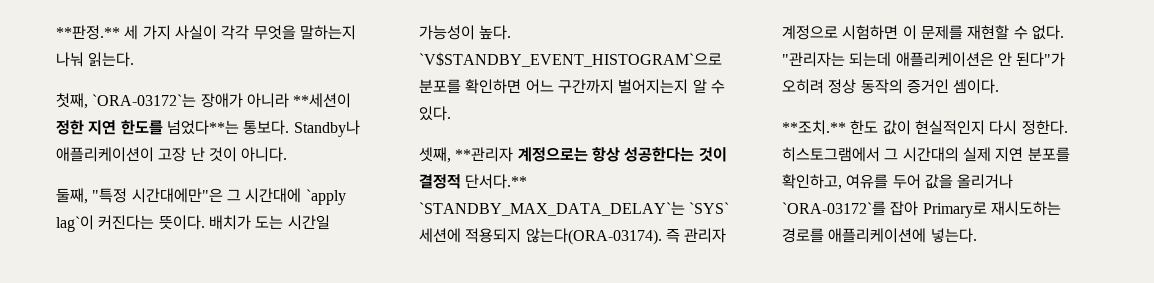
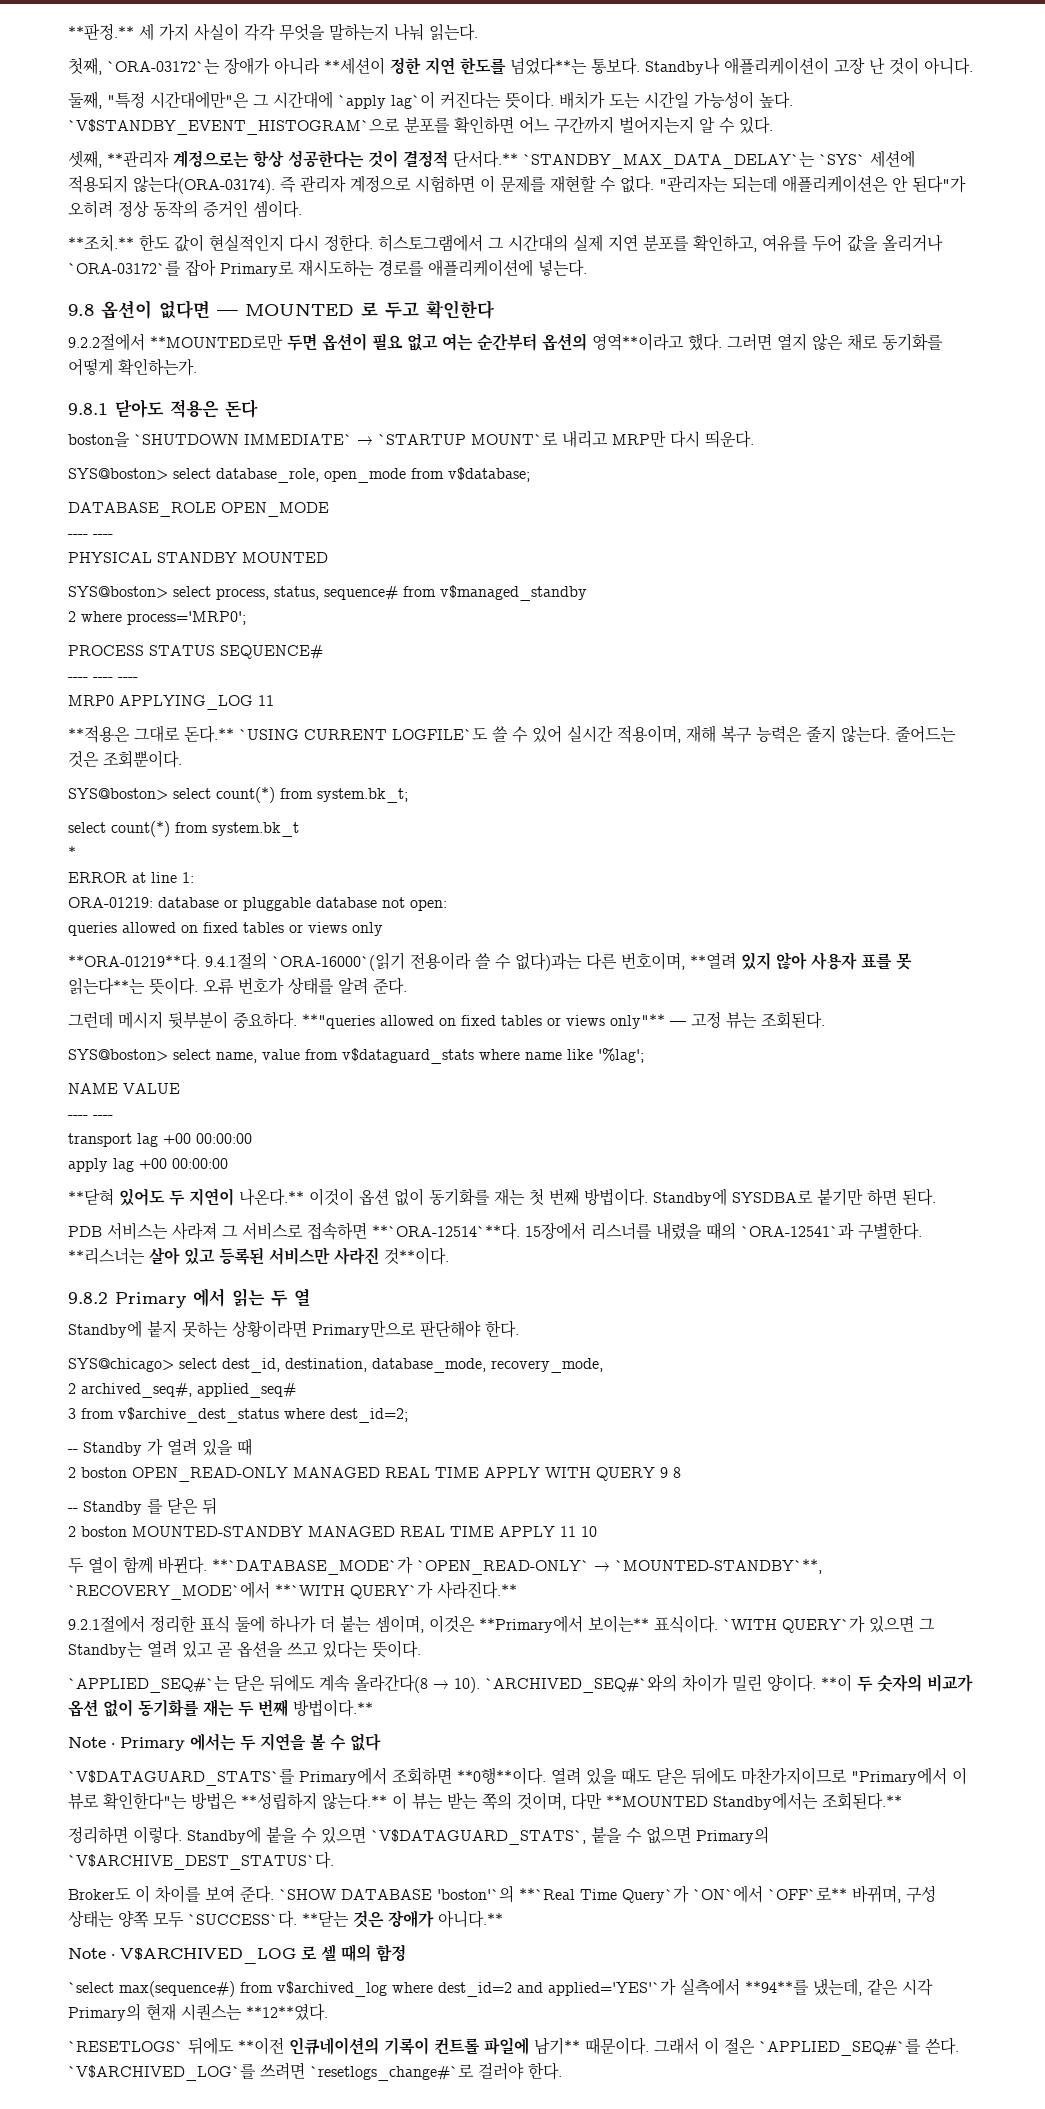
(977, 235) none -> [68,300,494,319] [68,333,943,351] [68,358,197,376] [68,399,258,418] [68,430,754,448] [68,467,530,483] [68,502,329,517] [68,534,113,538] [68,552,328,563] [68,585,587,601] [68,611,246,625] [68,645,323,659] [68,677,138,681] [68,695,274,710] [68,725,956,743] [68,750,182,768] [68,787,408,803] [68,821,299,837] [68,846,76,858] [68,872,194,883] [68,897,447,911] [68,922,383,936] [68,952,912,971] [68,977,407,995] [68,1011,825,1029] [68,1048,644,1064] [68,1083,180,1094] [68,1115,113,1119] [68,1133,252,1147] [68,1158,228,1172] [68,1188,936,1206] [68,1222,922,1240] [68,1247,449,1265] [68,1288,310,1308] [68,1320,519,1338] [68,1358,603,1373] [68,1383,296,1398] [68,1407,408,1423] [68,1438,252,1456] [68,1467,681,1482] [68,1497,217,1515] [68,1526,597,1537] [68,1556,822,1575] [68,1581,517,1600] [68,1615,935,1633] [68,1640,421,1658] [68,1674,973,1693] [68,1699,373,1717] [68,1733,381,1751] [68,1767,967,1786] [68,1792,902,1810] [68,1826,769,1845] [68,1851,334,1870] [68,1885,936,1903] [68,1910,503,1928] [68,1944,406,1964] [68,1978,933,1997] [68,2003,328,2021] [68,2037,959,2056] [68,2062,562,2081] // 9.8 옵션이 없다면 — MOUNTED 로 두고 확인한다 // 9.2.2절에서 **MOUNTED로만 두면 옵션이 필요 없고 여는 순간부터 옵션의 영역**이라고 했다. 그러면 열지 않은 채로 동기화를 어떻게 확인하는가. // 9.8.1 닫아도 적용은 돈다 // boston을 `SHUTDOWN IMMEDIATE` → `STARTUP MOUNT`로 내리고 MRP만 다시 띄운다. // SYS@boston> select database_role, open_mode from v$database; // DATABASE_ROLE OPEN_MODE // ---- ---- // PHYSICAL STANDBY MOUNTED // SYS@boston> select process, status, sequence# from v$managed_standby // 2 where process='MRP0'; // PROCESS STATUS SEQUENCE# // ---- ---- ---- // MRP0 APPLYING_LOG 11 // **적용은 그대로 돈다.** `USING CURRENT LOGFILE`도 쓸 수 있어 실시간 적용이며, 재해 복구 능력은 줄지 않는다. 줄어드는 것은 조회뿐이다. // SYS@boston> select count(*) from system.bk_t; // select count(*) from system.bk_t // * // ERROR at line 1: // ORA-01219: database or pluggable database not open: // queries allowed on fixed tables or views only // **ORA-01219**다. 9.4.1절의 `ORA-16000`(읽기 전용이라 쓸 수 없다)과는 다른 번호이며, **열려 있지 않아 사용자 표를 못 읽는다**는 뜻이다. 오류 번호가 상태를 알려 준다. // 그런데 메시지 뒷부분이 중요하다. **"queries allowed on fixed tables or views only"** — 고정 뷰는 조회된다. // SYS@boston> select name, value from v$dataguard_stats where name like '%lag'; // NAME VALUE // ---- ---- // transport lag +00 00:00:00 // apply lag +00 00:00:00 // **닫혀 있어도 두 지연이 나온다.** 이것이 옵션 없이 동기화를 재는 첫 번째 방법이다. Standby에 SYSDBA로 붙기만 하면 된다. // PDB 서비스는 사라져 그 서비스로 접속하면 **`ORA-12514`**다. 15장에서 리스너를 내렸을 때의 `ORA-12541`과 구별한다. **리스너는 살아 있고 등록된 서비스만 사라진 것**이다. // 9.8.2 Primary 에서 읽는 두 열 // Standby에 붙지 못하는 상황이라면 Primary만으로 판단해야 한다. // SYS@chicago> select dest_id, destination, database_mode, recovery_mode, // 2 archived_seq#, applied_seq# // 3 from v$archive_dest_status where dest_id=2; // -- Standby 가 열려 있을 때 // 2 boston OPEN_READ-ONLY MANAGED REAL TIME APPLY WITH QUERY 9 8 // -- Standby 를 닫은 뒤 // 2 boston MOUNTED-STANDBY MANAGED REAL TIME APPLY 11 10 // 두 열이 함께 바뀐다. **`DATABASE_MODE`가 `OPEN_READ-ONLY` → `MOUNTED-STANDBY`**, `RECOVERY_MODE`에서 **`WITH QUERY`가 사라진다.** // 9.2.1절에서 정리한 표식 둘에 하나가 더 붙는 셈이며, 이것은 **Primary에서 보이는** 표식이다. `WITH QUERY`가 있으면 그 Standby는 열려 있고 곧 옵션을 쓰고 있다는 뜻이다. // `APPLIED_SEQ#`는 닫은 뒤에도 계속 올라간다(8 → 10). `ARCHIVED_SEQ#`와의 차이가 밀린 양이다. **이 두 숫자의 비교가 옵션 없이 동기화를 재는 두 번째 방법이다.** // Note · Primary 에서는 두 지연을 볼 수 없다 // `V$DATAGUARD_STATS`를 Primary에서 조회하면 **0행**이다. 열려 있을 때도 닫은 뒤에도 마찬가지이므로 "Primary에서 이 뷰로 확인한다"는 방법은 **성립하지 않는다.** 이 뷰는 받는 쪽의 것이며, 다만 **MOUNTED Standby에서는 조회된다.** // 정리하면 이렇다. Standby에 붙을 수 있으면 `V$DATAGUARD_STATS`, 붙을 수 없으면 Primary의 `V$ARCHIVE_DEST_STATUS`다. // Broker도 이 차이를 보여 준다. `SHOW DATABASE 'boston'`의 **`Real Time Query`가 `ON`에서 `OFF`로** 바뀌며, 구성 상태는 양쪽 모두 `SUCCESS`다. **닫는 것은 장애가 아니다.** // Note · V$ARCHIVED_LOG 로 셀 때의 함정 // `select max(sequence#) from v$archived_log where dest_id=2 and applied='YES'`가 실측에서 **94**를 냈는데, 같은 시각 Primary의 현재 시퀀스는 **12**였다. // `RESETLOGS` 뒤에도 **이전 인큐네이션의 기록이 컨트롤 파일에 남기** 때문이다. 그래서 이 절은 `APPLIED_SEQ#`를 쓴다. `V$ARCHIVED_LOG`를 쓰려면 `resetlogs_change#`로 걸러야 한다.

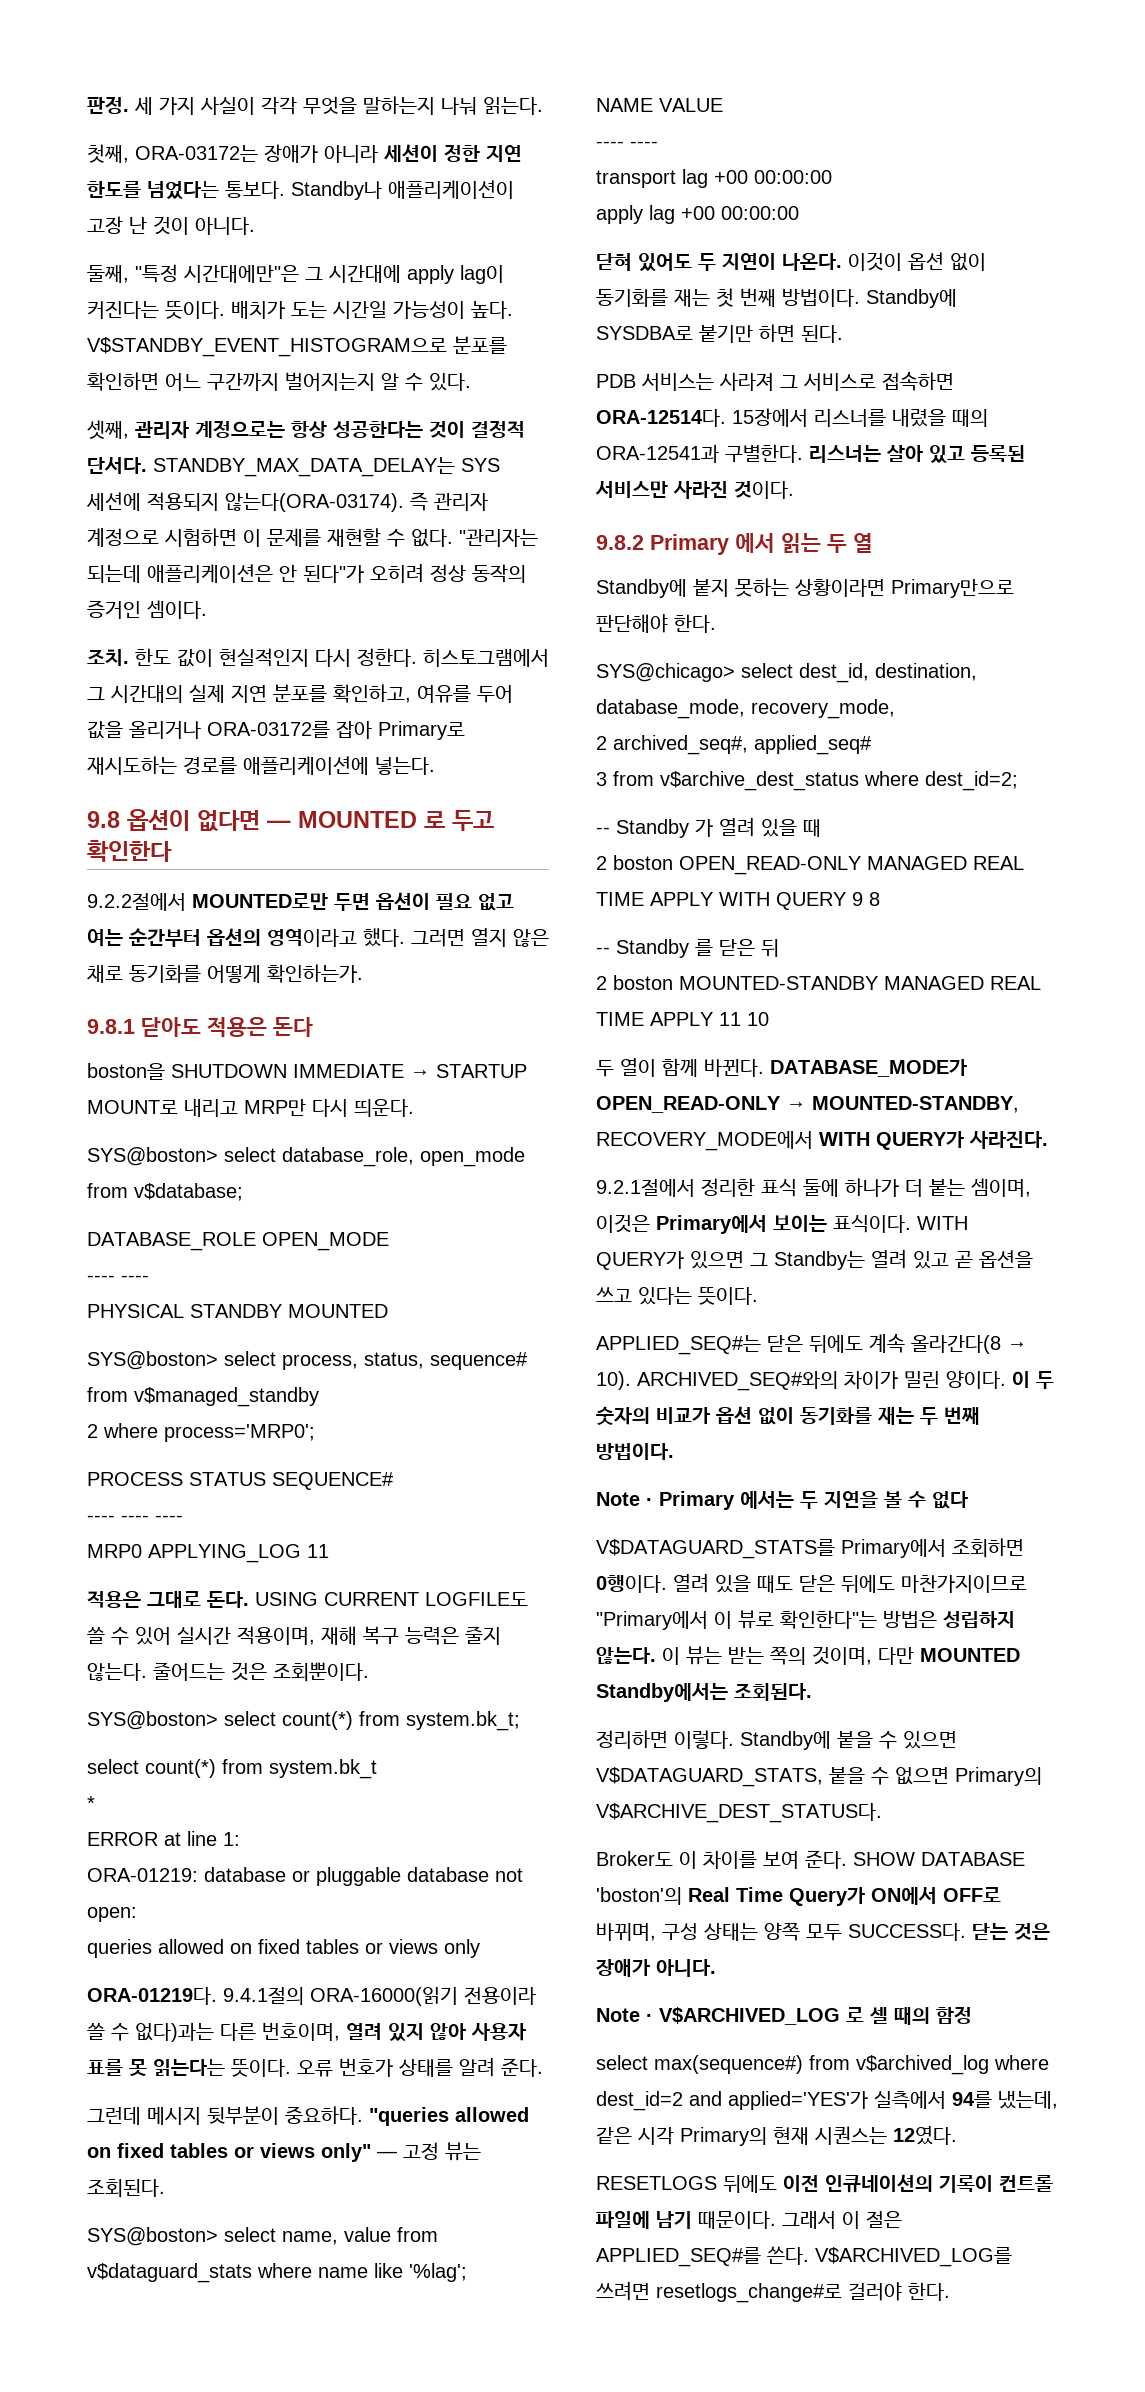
[68,23,134,40] **판정.** -> [87,96,129,114] 판정.
[107,59,220,74] `ORA-03172`는 -> [135,145,258,162] ORA-03172는
[324,57,385,75] **세션이 -> [384,144,438,162] 세션이
[510,57,587,75] 넘었다**는 -> [147,181,219,199] 넘었다는
[338,91,435,109] `apply lag`이 -> [407,265,504,284] apply lag이
[68,118,400,135] `V$STANDBY_EVENT_HISTOGRAM`으로 -> [87,337,447,357] V$STANDBY_EVENT_HISTOGRAM으로
[107,150,169,168] **관리자 -> [135,421,189,439] 관리자
[453,150,865,169] 단서다.** `STANDBY_MAX_DATA_DELAY`는 `SYS` -> [87,457,500,477] 단서다. STANDBY_MAX_DATA_DELAY는 SYS
[68,234,134,252] **조치.** -> [87,649,129,666] 조치.
[68,261,181,276] `ORA-03172`를 -> [207,721,330,738] ORA-03172를
[150,333,283,350] **MOUNTED로만 -> [192,893,328,910] MOUNTED로만
[592,333,684,351] 영역**이라고 -> [267,929,357,947] 영역이라고
[134,432,558,446] `SHUTDOWN IMMEDIATE` → `STARTUP MOUNT`로 -> [171,1064,527,1078] [87,1100,178,1114] SHUTDOWN IMMEDIATE → STARTUP MOUNT로
[68,725,488,743] **적용은 그대로 돈다.** `USING CURRENT LOGFILE`도 -> [87,1591,528,1608] 적용은 그대로 돈다. USING CURRENT LOGFILE도
[68,952,405,971] **ORA-01219**다. 9.4.1절의 `ORA-16000`(읽기 -> [87,1987,458,2006] ORA-01219다. 9.4.1절의 ORA-16000(읽기
[690,952,736,970] **열려 -> [346,2023,382,2040] 열려
[68,977,145,995] 읽는다**는 -> [153,2059,225,2076] 읽는다는
[302,1014,665,1029] **"queries allowed on fixed tables or views only"** -> [369,2107,529,2126] [87,2143,371,2162] "queries allowed on fixed tables or views only"
[68,1188,114,1206] **닫혀 -> [596,253,632,271] 닫혀
[239,1188,304,1206] 나온다.** -> [782,253,842,271] 나온다.
[372,1222,520,1240] **`ORA-12514`**다. -> [596,409,726,427] ORA-12514다.
[741,1222,922,1240] [68,1247,145,1265] `ORA-12541`과 구별한다. **리스너는 -> [596,444,881,463] ORA-12541과 구별한다. 리스너는
[384,1247,449,1265] 것**이다. -> [734,481,794,499] 것이다.
[212,1556,822,1575] [68,1581,517,1600] **`DATABASE_MODE`가 `OPEN_READ-ONLY` → `MOUNTED-STANDBY`**, `RECOVERY_MODE`에서 **`WITH QUERY`가 사라진다.** -> [770,1059,967,1077] [596,1096,1019,1113] [596,1131,1048,1151] DATABASE_MODE가 OPEN_READ-ONLY → MOUNTED-STANDBY, RECOVERY_MODE에서 WITH QUERY가 사라진다.
[479,1615,865,1633] **Primary에서 보이는** 표식이다. `WITH QUERY`가 -> [656,1215,968,1234] [596,1251,684,1270] Primary에서 보이는 표식이다. WITH QUERY가
[68,1676,230,1693] `APPLIED_SEQ#`는 -> [596,1335,761,1355] APPLIED_SEQ#는
[485,1674,677,1693] `ARCHIVED_SEQ#`와의 -> [637,1371,838,1391] ARCHIVED_SEQ#와의
[821,1674,852,1692] **이 -> [1012,1371,1030,1388] 이
[293,1699,373,1717] 방법이다.** -> [596,1443,674,1460] 방법이다.
[68,1769,295,1786] `V$DATAGUARD_STATS`를 -> [596,1539,835,1559] V$DATAGUARD_STATS를
[457,1767,546,1785] **0행**이다. -> [596,1575,667,1593] 0행이다.
[241,1792,387,1810] **성립하지 않는다.** -> [943,1611,1015,1628] [596,1647,656,1664] 성립하지 않는다.
[606,1792,902,1810] **MOUNTED Standby에서는 조회된다.** -> [920,1648,1020,1662] [596,1683,812,1702] MOUNTED Standby에서는 조회된다.
[371,1829,586,1845] `V$DATAGUARD_STATS`, -> [596,1767,823,1787] V$DATAGUARD_STATS,
[68,1851,334,1870] `V$ARCHIVE_DEST_STATUS`다. -> [596,1803,882,1823] V$ARCHIVE_DEST_STATUS다.
[279,1885,847,1903] `SHOW DATABASE 'boston'`의 **`Real Time Query`가 `ON`에서 `OFF`로** -> [853,1852,1025,1866] [596,1887,1001,1906] SHOW DATABASE 'boston'의 Real Time Query가 ON에서 OFF로
[188,1910,349,1928] `SUCCESS`다. **닫는 -> [848,1923,1008,1941] SUCCESS다. 닫는
[438,1910,503,1928] 아니다.** -> [656,1959,716,1977] 아니다.
[68,1982,114,1993] `select -> [596,2055,648,2070] select
[548,1978,809,1996] applied='YES'`가 실측에서 **94**를 -> [728,2091,992,2110] applied='YES'가 실측에서 94를
[246,2003,328,2021] [68,2037,284,2055] **12**였다. // `RESETLOGS` 뒤에도 **이전 -> [893,2125,957,2145] [596,2175,819,2193] 12였다. // RESETLOGS 뒤에도 이전
[534,2037,580,2055] 남기** -> [656,2211,692,2229] 남기
[759,2037,959,2056] [68,2062,474,2081] `APPLIED_SEQ#`를 쓴다. `V$ARCHIVED_LOG`를 쓰려면 `resetlogs_change#`로 -> [596,2246,1012,2267] [596,2281,842,2303] APPLIED_SEQ#를 쓴다. V$ARCHIVED_LOG를 쓰려면 resetlogs_change#로

